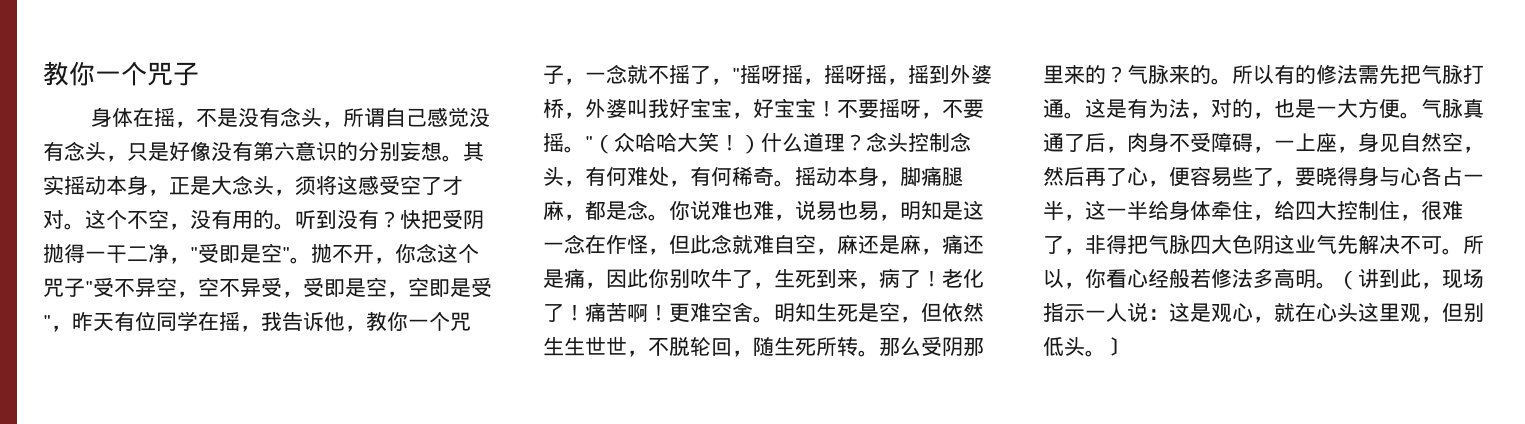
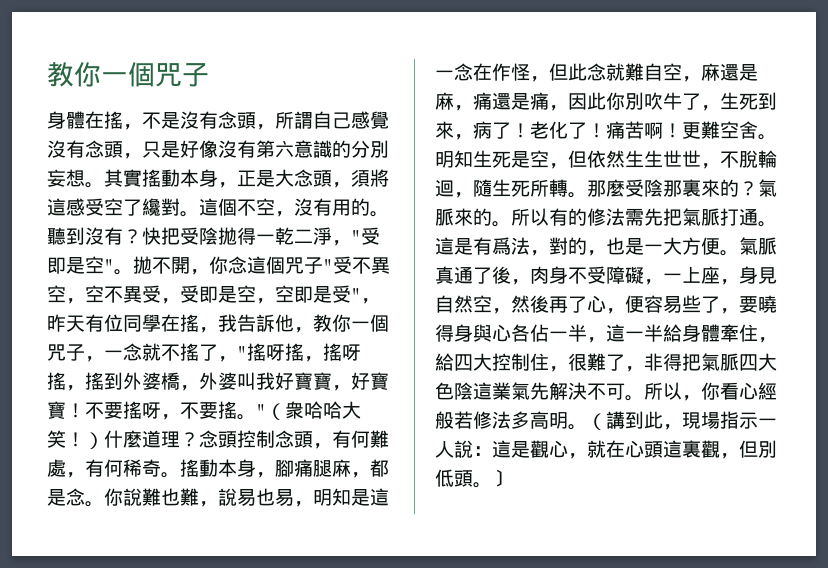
[43,61,147,86] 教你一个 -> [47,62,155,87] 教你一個
[111,107,490,128] [43,141,106,161] 体在摇，不是没有念头，所谓自己感觉没有念头 -> [66,111,389,130] [47,140,123,158] 體在搖，不是沒有念頭，所謂自己感覺沒有念頭
[211,142,232,161] 没 -> [218,140,237,158] 沒
[316,142,400,161] 识的分别 -> [313,140,389,158] 識的分別
[43,175,106,195] 实摇动 -> [123,169,180,187] 實搖動
[253,175,463,196] [43,209,211,230] 头，须将这感受空了才对。这个不空，没 -> [313,169,389,188] [47,198,313,217] 頭，須將這感受空了纔對。這個不空，沒
[295,210,358,229] 听到没 -> [47,227,104,245] 聽到沒
[463,210,484,229] [43,243,169,263] 阴抛得一干二净 -> [199,227,332,245] 陰拋得一乾二淨
[311,243,479,264] 抛不开，你念这个 -> [133,256,285,275] 拋不開，你念這個
[135,278,156,298] 异 -> [371,257,390,274] 異
[240,278,261,298] 异 -> [123,286,142,303] 異
[177,311,324,332] 学在摇，我告诉 -> [142,314,275,333] 學在搖，我告訴
[429,312,450,331] 个 -> [370,314,389,332] 個
[669,65,690,84] 摇 -> [180,343,199,361] 搖
[740,64,992,85] [543,98,900,119] 摇呀摇，摇呀摇，摇到外婆桥，外婆叫我好宝宝，好宝宝！不要摇 -> [247,343,361,362] [47,372,389,391] [47,401,142,419] 搖呀搖，搖呀搖，搖到外婆橋，外婆叫我好寶寶，好寶寶！不要搖
[543,133,564,152] 摇 -> [218,401,237,419] 搖
[614,132,635,153] 众 -> [285,401,304,419] 衆
[782,133,803,152] 么 -> [123,430,142,448] 麼
[887,132,971,152] [543,166,921,187] 头控制念头，有何难处，有何稀奇。摇动本身，脚 -> [218,430,389,449] [47,459,294,478] 頭控制念頭，有何難處，有何稀奇。搖動本身，腳
[690,200,816,221] 说难也难，说 -> [123,488,237,507] 說難也難，說
[963,200,984,220] 这 -> [370,488,389,506] 這
[753,234,774,254] 难 -> [625,63,644,81] 難
[858,235,879,254] 还 -> [720,64,739,81] 還
[963,235,984,254] 还 -> [492,93,511,110] 還
[669,269,690,288] 别 -> [625,92,644,110] 別
[837,269,858,288] 来 -> [435,121,454,139] 來
[690,302,711,322] 难 -> [701,121,720,139] 難
[669,336,984,357] [1043,64,1190,84] 脱轮回，随生死所转。那么受阴那里来的？气脉来 -> [739,150,777,168] [435,179,777,198] [435,208,473,226] 脫輪迴，隨生死所轉。那麼受陰那裏來的？氣脈來
[1421,64,1484,84] [1043,98,1232,119] 气脉打通。这是有为法，对 -> [682,208,777,227] [435,237,568,256] 氣脈打通。這是有爲法，對
[1421,98,1484,119] [1043,133,1106,152] 气脉真通了后 -> [739,237,777,255] [435,266,511,284] 氣脈真通了後
[1232,133,1253,152] 碍 -> [625,266,644,284] 礙
[1379,133,1400,152] 见 -> [758,267,777,284] 見
[1064,167,1085,186] 后 -> [530,295,549,313] 後
[1316,166,1484,186] [1043,200,1295,221] 晓得身与心各占一半，这一半给身体牵住，给 -> [758,295,777,313] [435,324,777,343] [435,353,454,371] 曉得身與心各佔一半，這一半給身體牽住，給
[1442,200,1463,220] 难 -> [587,353,606,371] 難
[1148,234,1400,254] 气脉四大色阴这业气先解决 -> [701,353,777,371] [435,382,587,400] 氣脈四大色陰這業氣先解決
[1148,269,1169,288] 经 -> [758,382,777,400] 經
[1358,269,1484,289] [1043,302,1484,323] [1043,337,1085,356] 讲到此，现场指示一人说：这是观心，就在心头这里观，但别低头 -> [606,411,777,430] [435,440,777,459] [435,469,473,487] 講到此，現場指示一人說：這是觀心，就在心頭這裏觀，但別低頭

